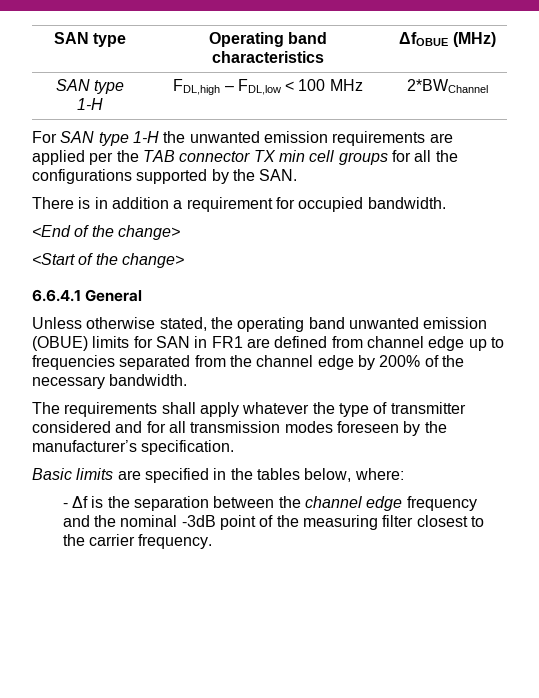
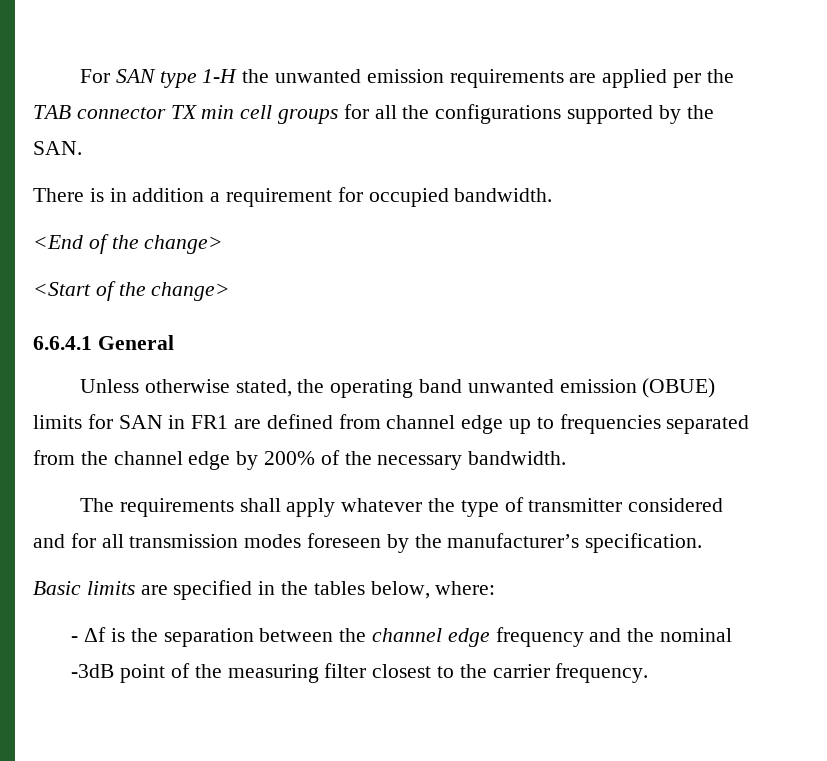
[53,32,127,47] [208,32,328,47] [212,51,324,63] [399,32,496,47] [55,79,125,94] [77,98,103,110] [173,79,363,95] [407,79,488,93] SAN type | Operating band characteristics | ΔfOBUE (MHz) // SAN type 1-H | FDL,high – FDL,low < 100 MHz | 2*BWChannel // -> (79, 76) none

